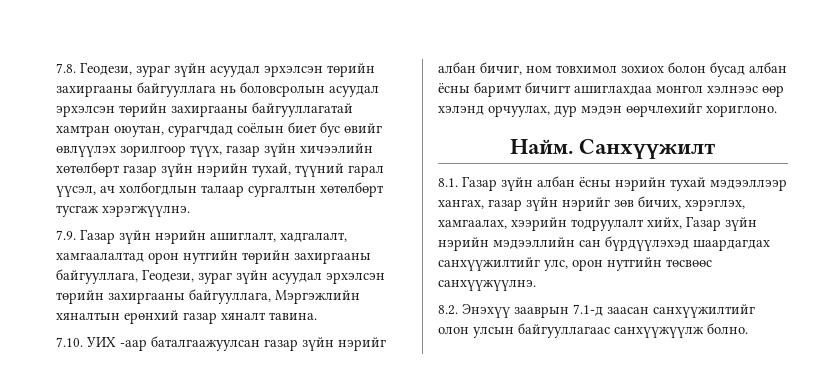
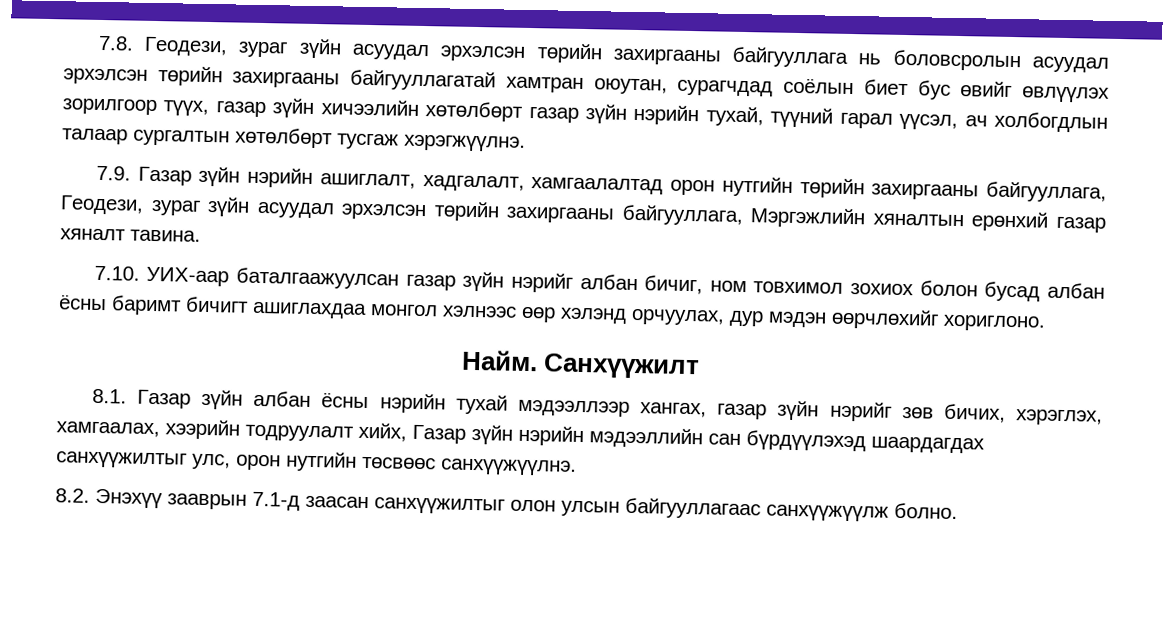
[86,337,147,351] УИХ -аар -> [146,266,230,287] УИХ-аар
[438,257,540,271] санхүүжилтийг -> [56,451,187,469] санхүүжилтыг
[653,304,755,318] санхүүжилтийг -> [374,497,505,515] санхүүжилтыг

